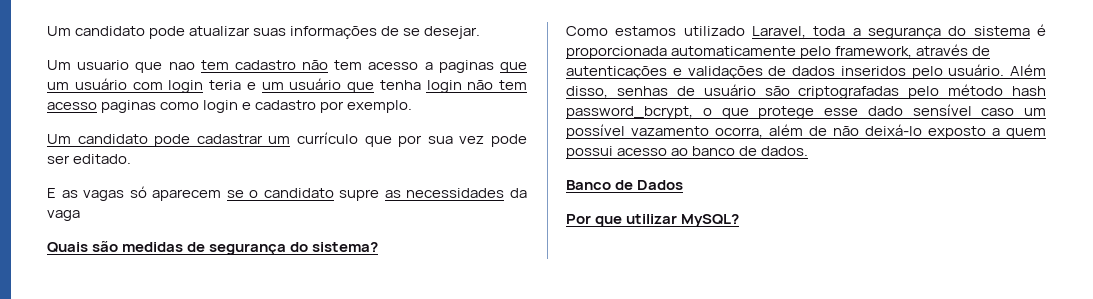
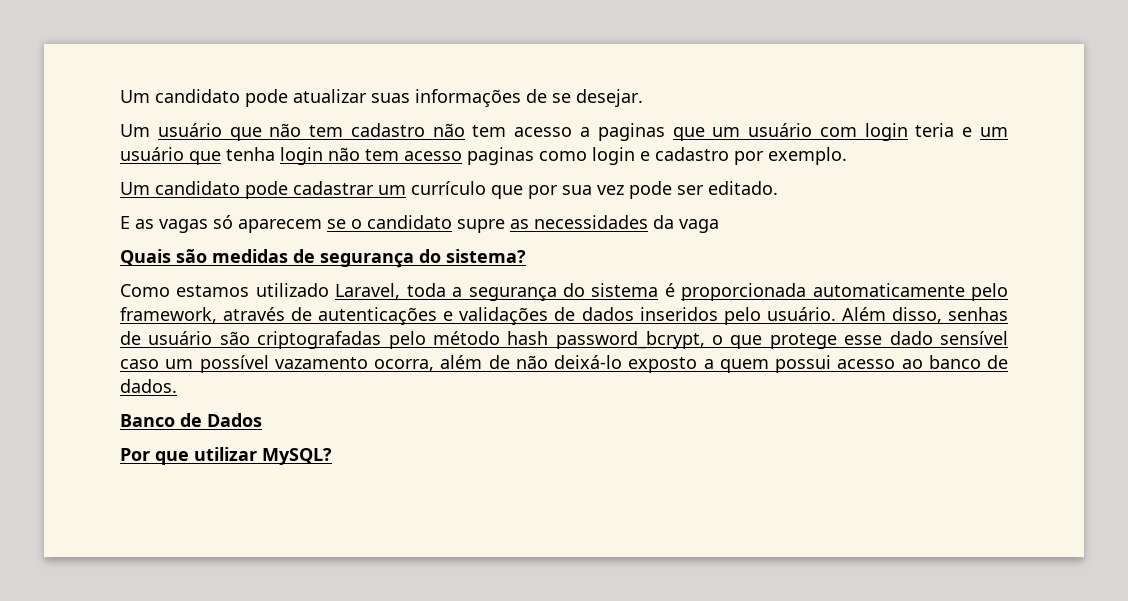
[77,60,195,73] usuario que nao -> [157,123,302,141] usuário que não

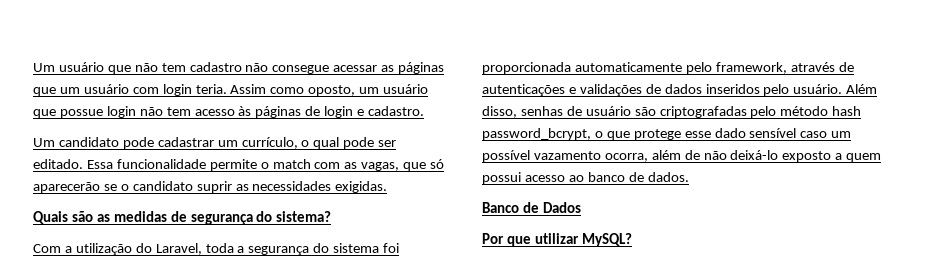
[120,89,643,107] [120,124,150,137] Um candidato pode atualizar suas informações de se desejar. // Um -> [33,63,55,72] Um
[472,123,665,141] tem acesso a paginas -> [272,62,445,74] consegue acessar as páginas
[915,123,973,137] teria e -> [195,84,356,96] teria. Assim como oposto,
[226,147,275,161] tenha -> [59,109,103,118] possue
[467,147,847,165] paginas como login e cadastro por exemplo. -> [238,106,425,118] às páginas de login e cadastro.
[411,181,778,199] [120,215,322,233] currículo que por sua vez pode ser editado. // E as vagas só aparecem -> [241,137,397,149] [33,159,445,171] [33,182,100,193] currículo, o qual pode ser editado. Essa funcionalidade permite o match com as vagas, que só aparecerão
[457,219,505,233] supre -> [196,181,232,193] suprir
[653,215,719,233] da vaga -> [335,181,388,193] exigidas.
(207, 256) none -> [96,214,110,222] as
[120,283,329,297] Como estamos utilizado -> [33,243,152,255] Com a utilização do
[664,283,675,297] é -> [383,243,400,253] foi

